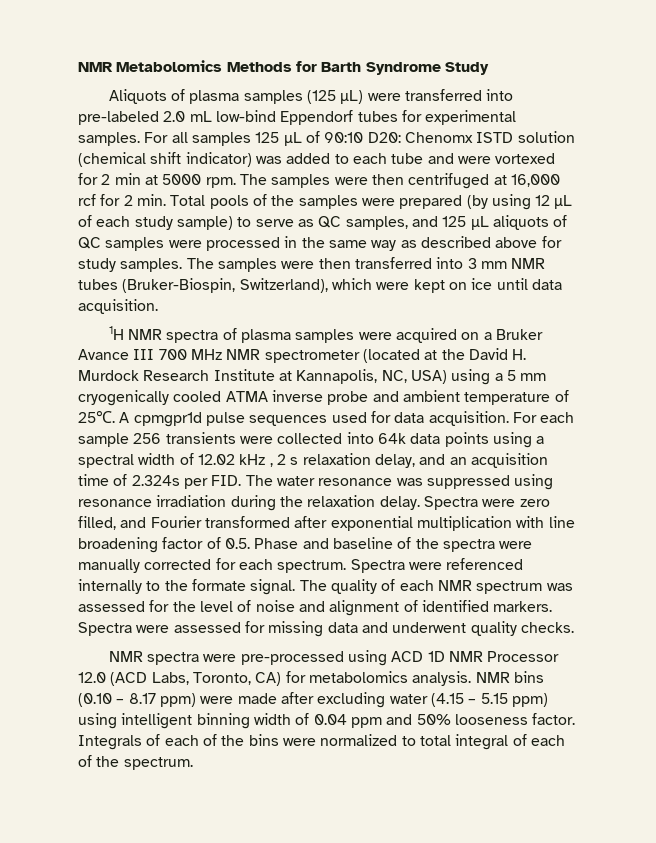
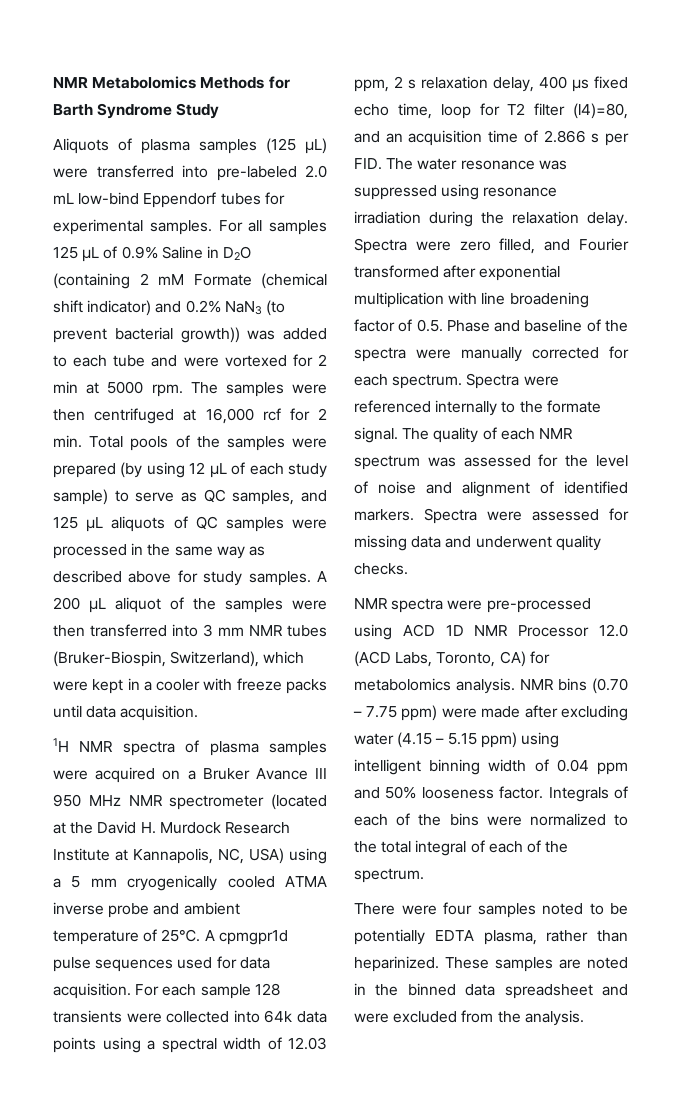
[324,131,575,143] [78,152,252,167] 90:10 D20: Chenomx ISTD solution (chemical shift indicator) -> [121,246,252,260] [53,273,327,289] [53,300,285,316] [53,327,240,343] 0.9% Saline in D2O (containing 2 mM Formate (chemical shift indicator) and 0.2% NaN3 (to prevent bacterial growth))
[186,258,214,269] The -> [317,571,327,582] [53,597,216,613] A 200 µL aliquot of the
[448,278,493,290] on ice -> [127,678,327,694] in a cooler with freeze packs
[158,349,187,360] 700 -> [53,794,81,807] 950
[133,433,162,444] 256 -> [254,983,280,996] 128
[197,454,273,467] 12.02 kHz , -> [288,1037,327,1050] [354,79,389,92] 12.03 ppm,
(415, 461) none -> [539,76,628,92] [354,103,628,119] 400 µs fixed echo time, loop for T2 filter (l4)=80,
[131,475,180,486] 2.324s -> [543,130,600,143] 2.866 s
[78,693,156,707] (0.10 – 8.17 -> [592,678,628,694] [353,706,397,718] (0.70 – 7.75
(416, 741) none -> [354,841,377,853] the
(193, 763) none -> [354,902,628,918] [354,929,628,945] [354,956,628,972] [354,983,628,999] [354,1010,584,1026] // There were four samples noted to be potentially EDTA plasma, rather than heparinized. These samples are noted in the binned data spreadsheet and were excluded from the analysis.

